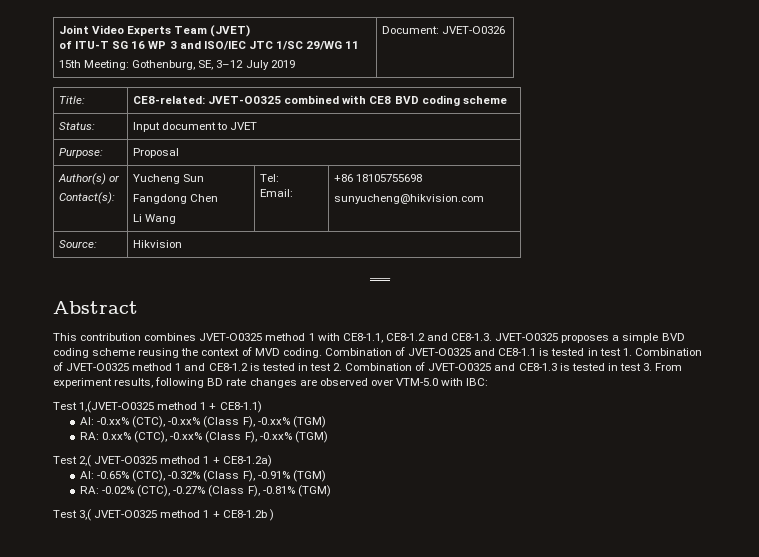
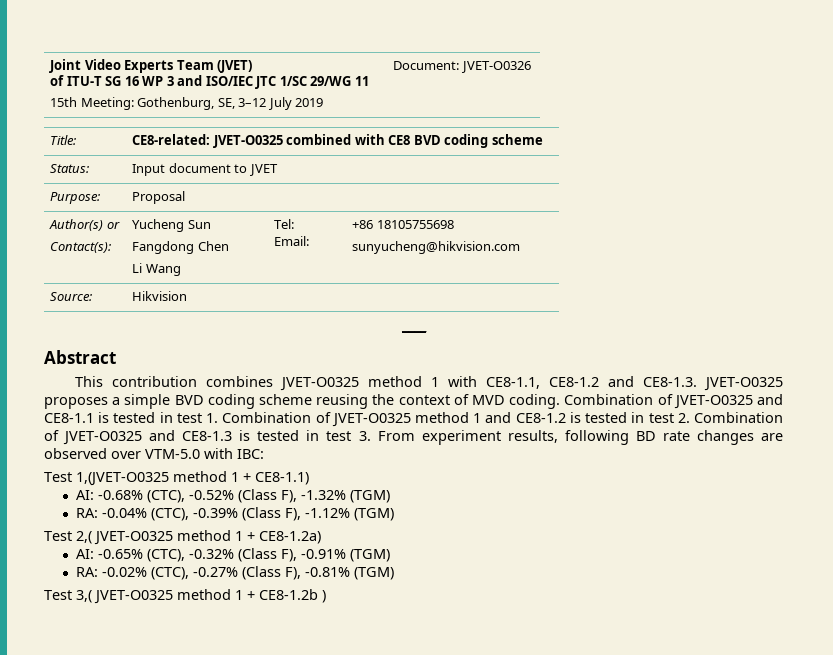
[97,416,326,428] [80,431,292,443] -0.xx% (CTC), -0.xx% (Class F), -0.xx% (TGM) // RA: 0.xx% (CTC), -0.xx% (Class F), -0.xx% -> [98,489,391,503] [76,507,351,521] -0.68% (CTC), -0.52% (Class F), -1.32% (TGM) // RA: -0.04% (CTC), -0.39% (Class F), -1.12%

